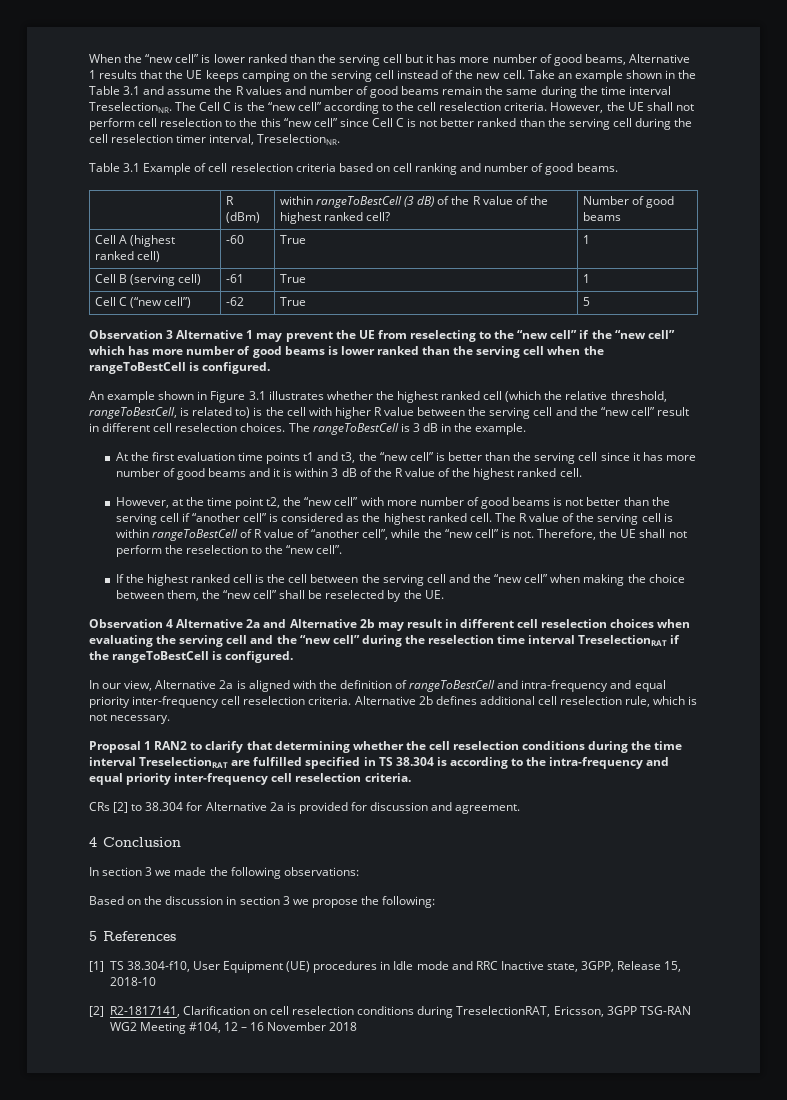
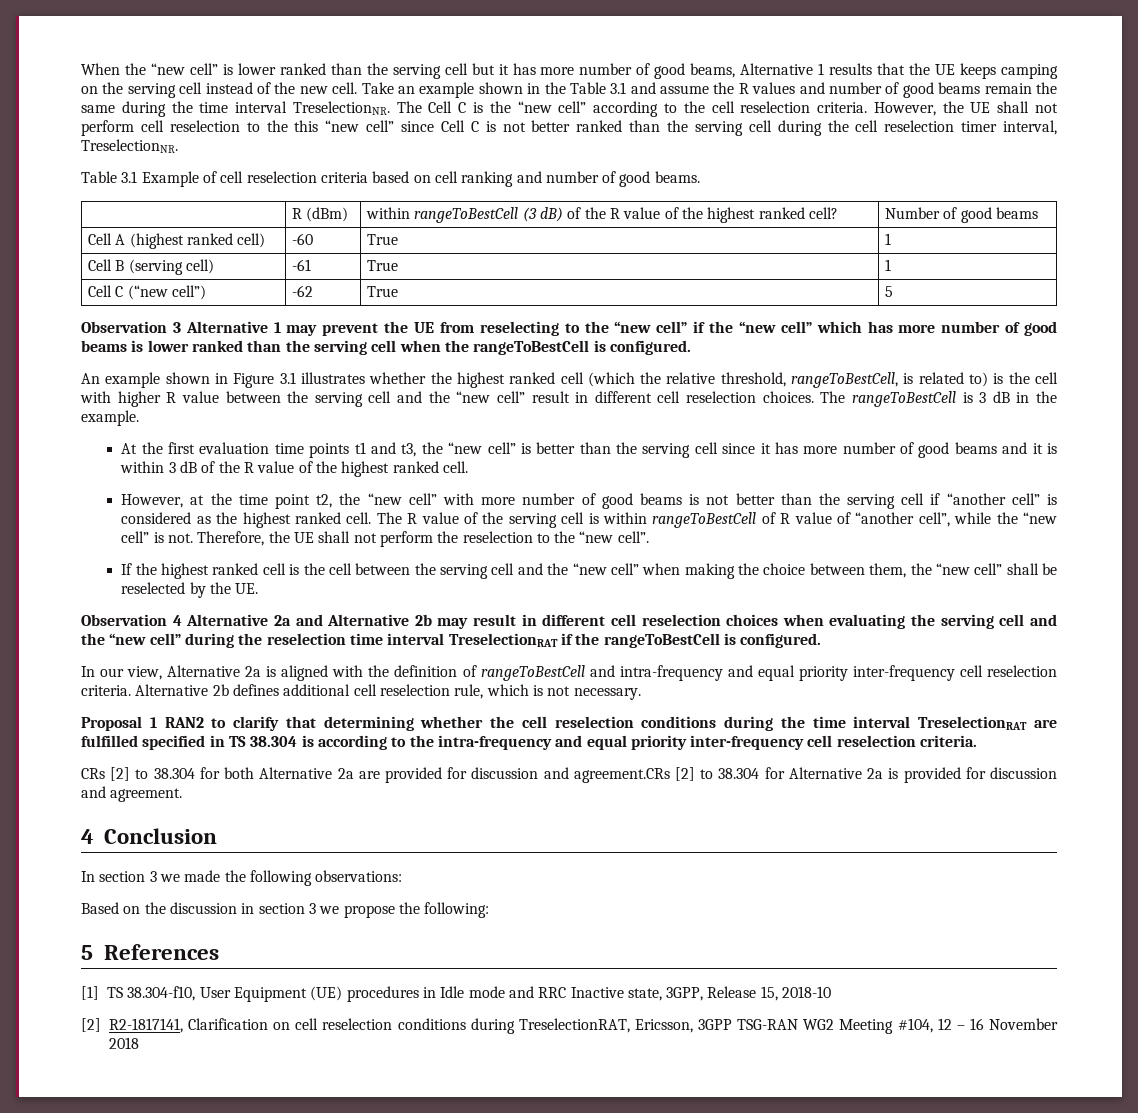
(203, 806) none -> [224,767,785,783] both Alternative 2a are provided for discussion and agreement.CRs [2] to 38.304 for

